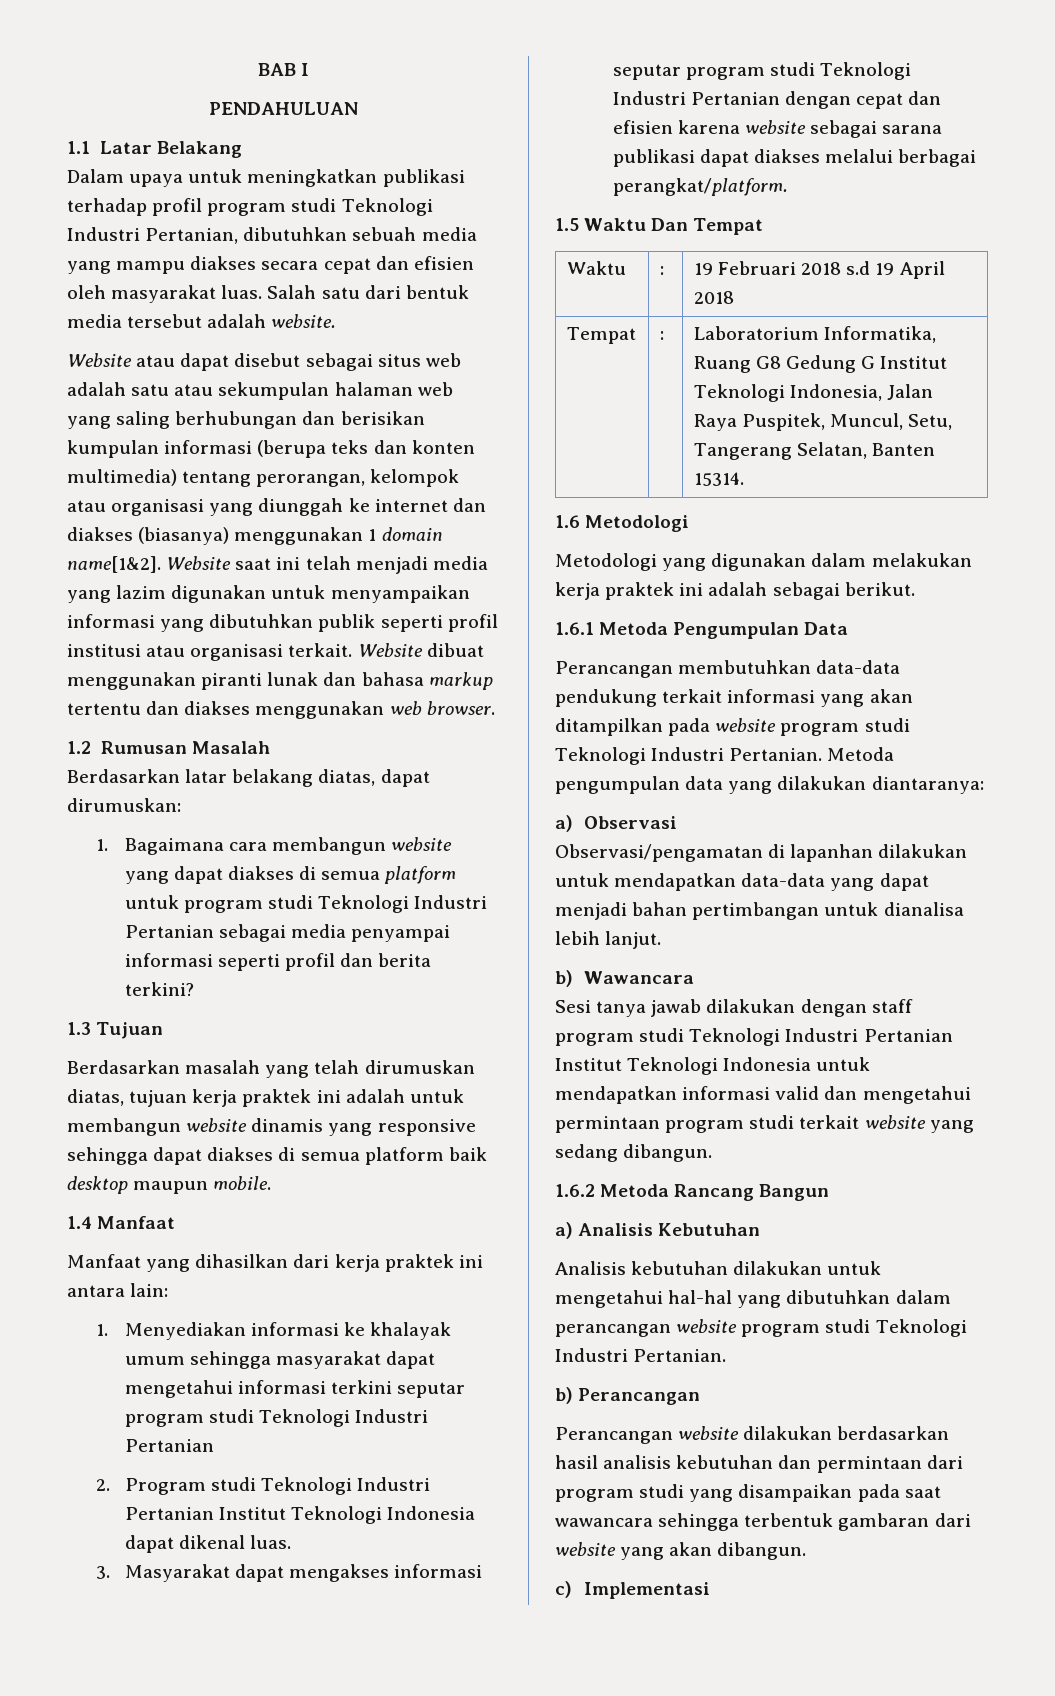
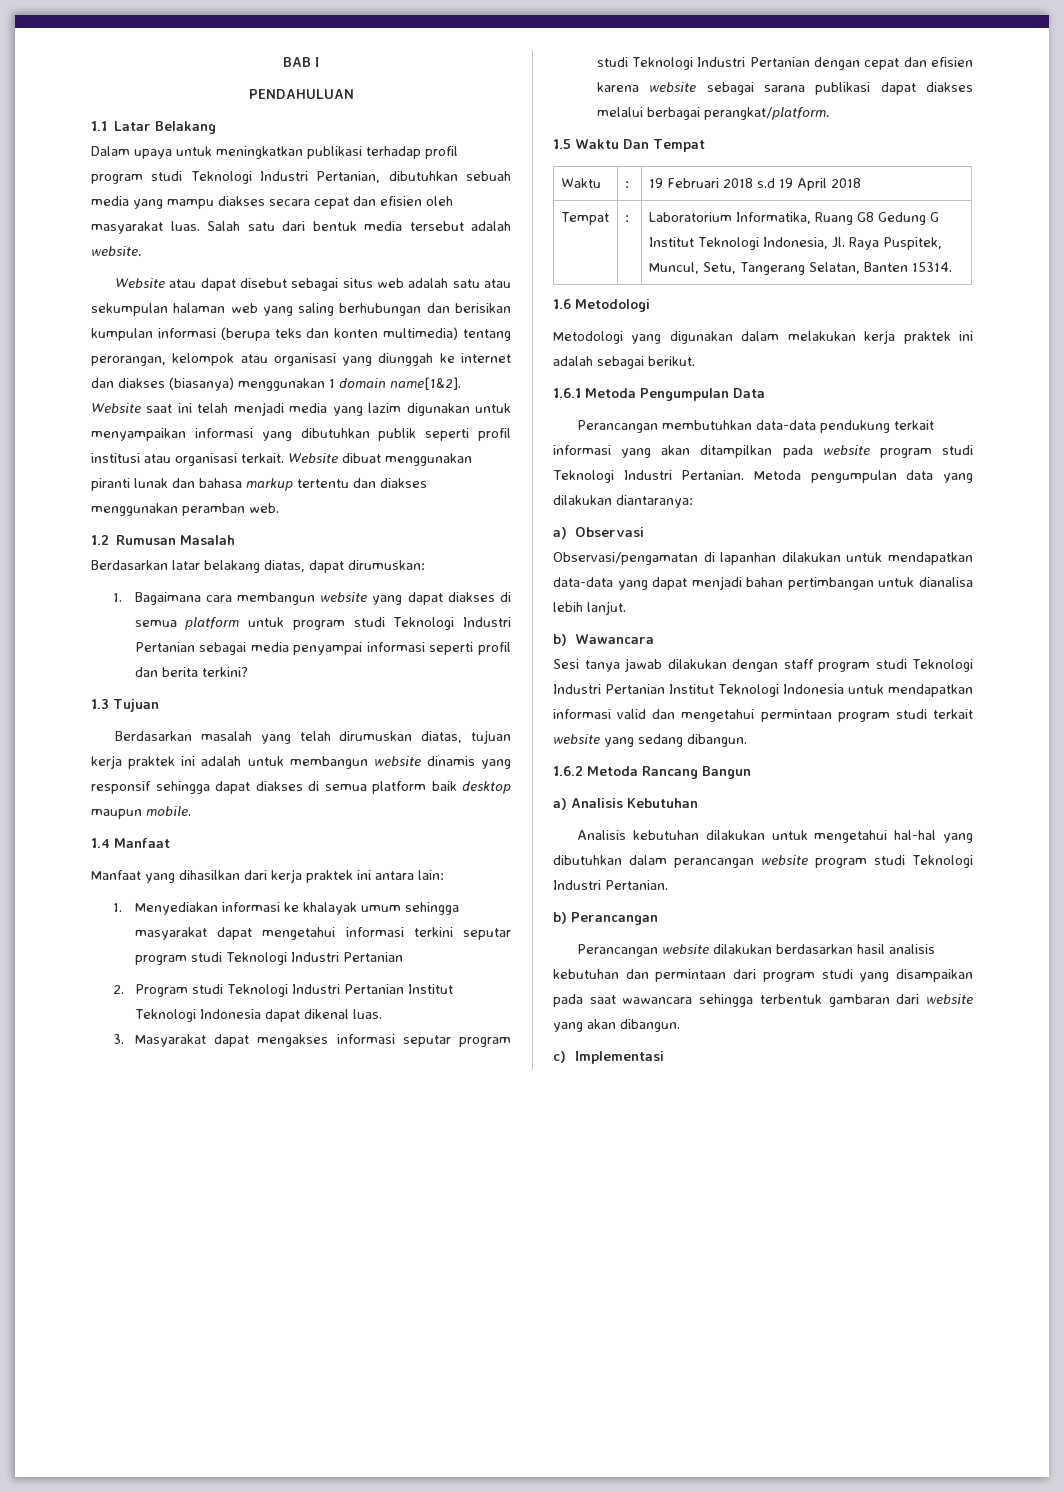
[389,701,495,715] web browser. -> [182,503,279,516] peramban web.
[377,1119,476,1136] responsive -> [91,781,151,794] responsif
[887,384,934,400] Jalan -> [831,237,845,248] Jl.

